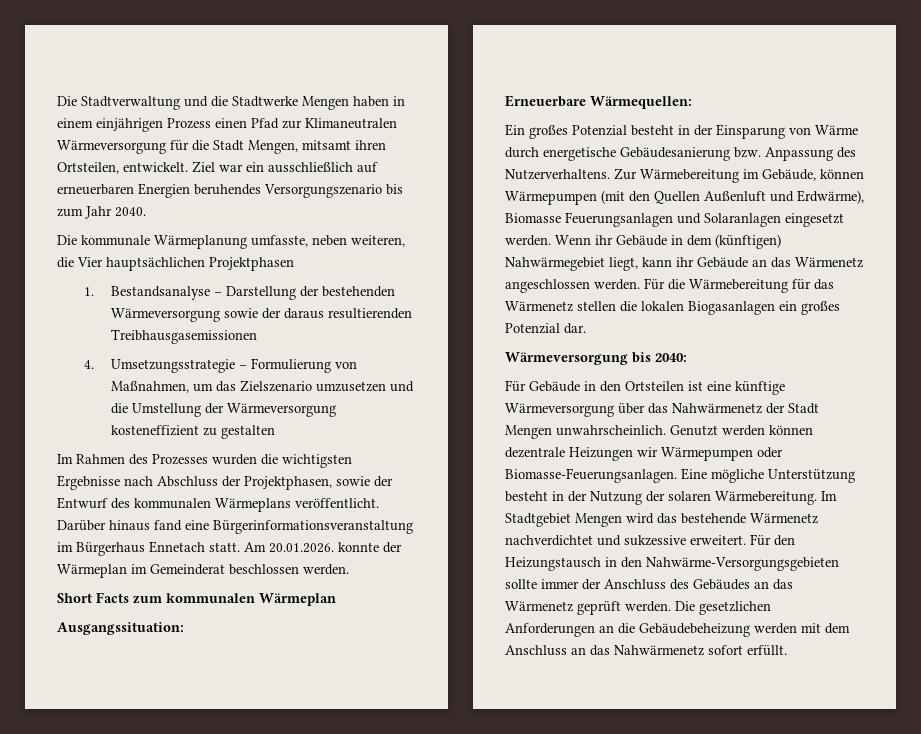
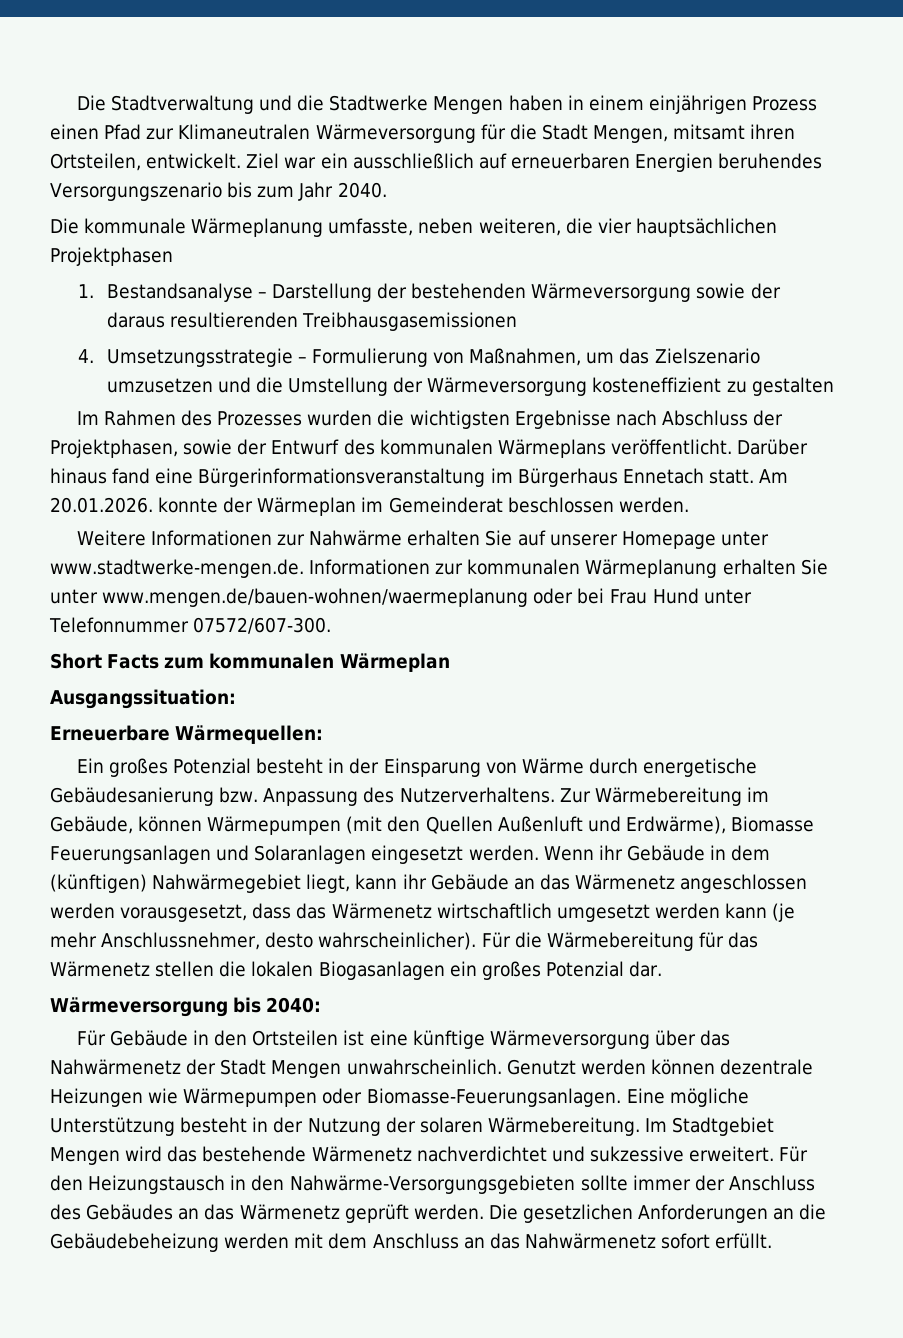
[77,257,103,267] Vier -> [597,218,632,234] vier
(349, 569) none -> [76,530,769,549] [50,559,828,578] [50,588,752,607] [49,617,332,634] // Weitere Informationen zur Nahwärme erhalten Sie auf unserer Homepage unter www.stadtwerke-mengen.de. Informationen zur kommunalen Wärmeplanung erhalten Sie unter www.mengen.de/bauen-wohnen/waermeplanung oder bei Frau Hund unter Telefonnummer 07572/607-300.
[594,279,640,290] werden. -> [50,903,796,922] [50,932,477,950] werden vorausgesetzt, dass das Wärmenetz wirtschaftlich umgesetzt werden kann (je mehr Anschlussnehmer, desto wahrscheinlicher).
[637,447,658,457] wir -> [148,1088,179,1104] wie

